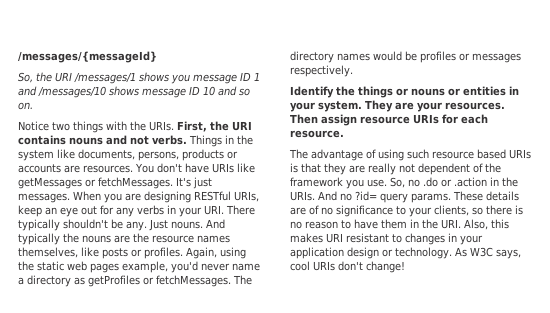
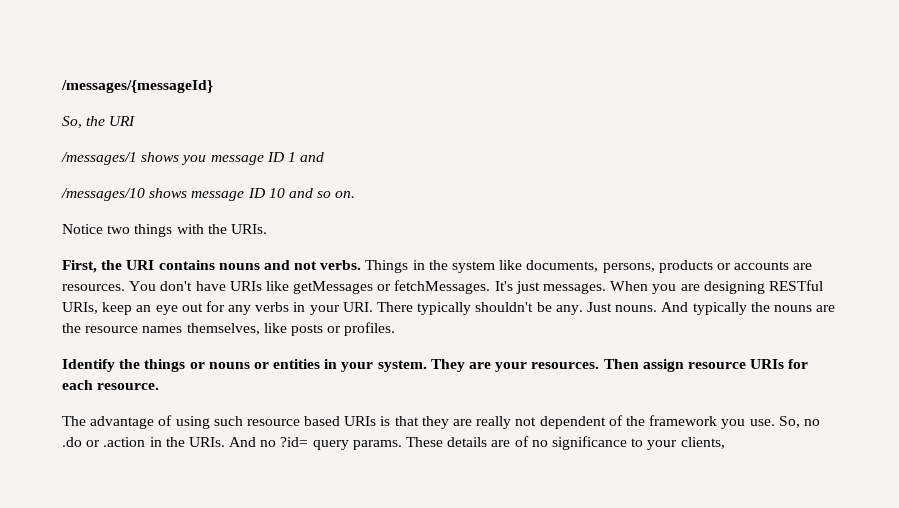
(72, 77) none -> (136, 121) //
(37, 91) none -> (325, 157) //
(174, 126) none -> (267, 229) //
[186,247,246,259] [18,261,260,273] [18,275,252,287] [290,51,521,63] [290,65,353,77] Again, using the static web pages example, you'd never name a directory as getProfiles or fetchMessages. The directory names would be profiles or messages respectively. -> (396, 329) none
[472,205,523,215] [290,219,509,230] [290,233,483,245] [290,247,521,259] [290,261,405,273] so there is no reason to have them in the URI. Also, this makes URI resistant to changes in your application design or technology. As W3C says, cool URIs don't change! -> (725, 443) none

